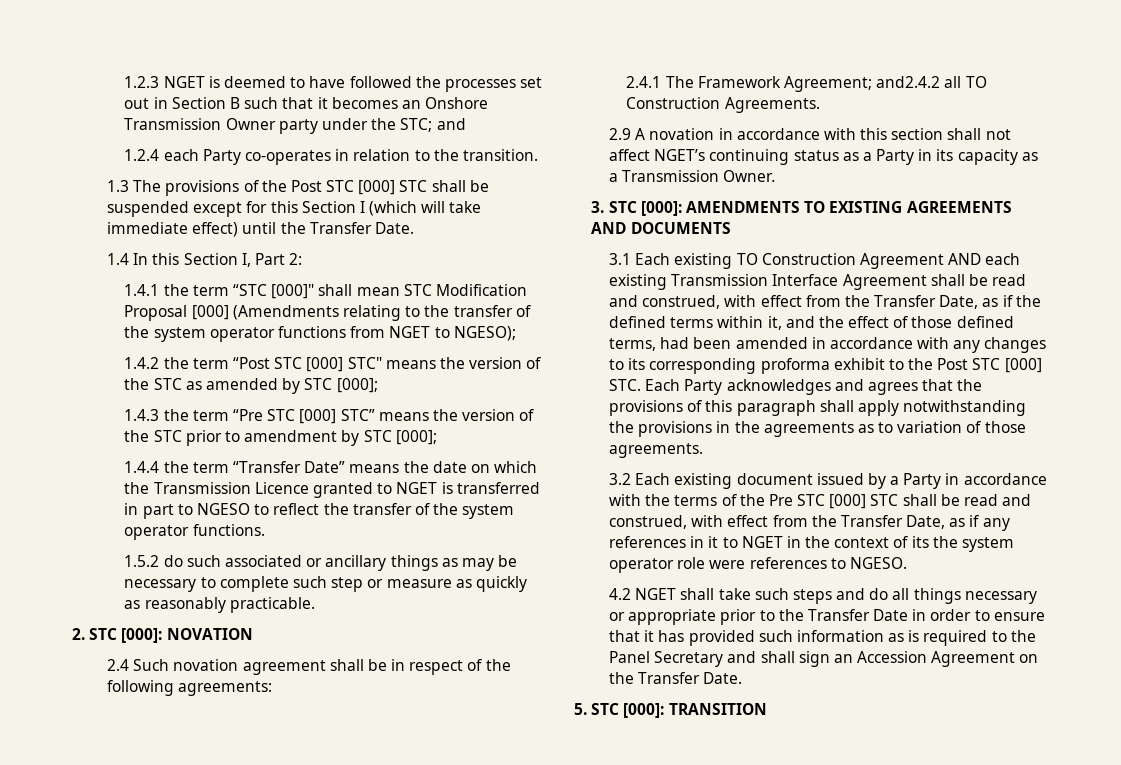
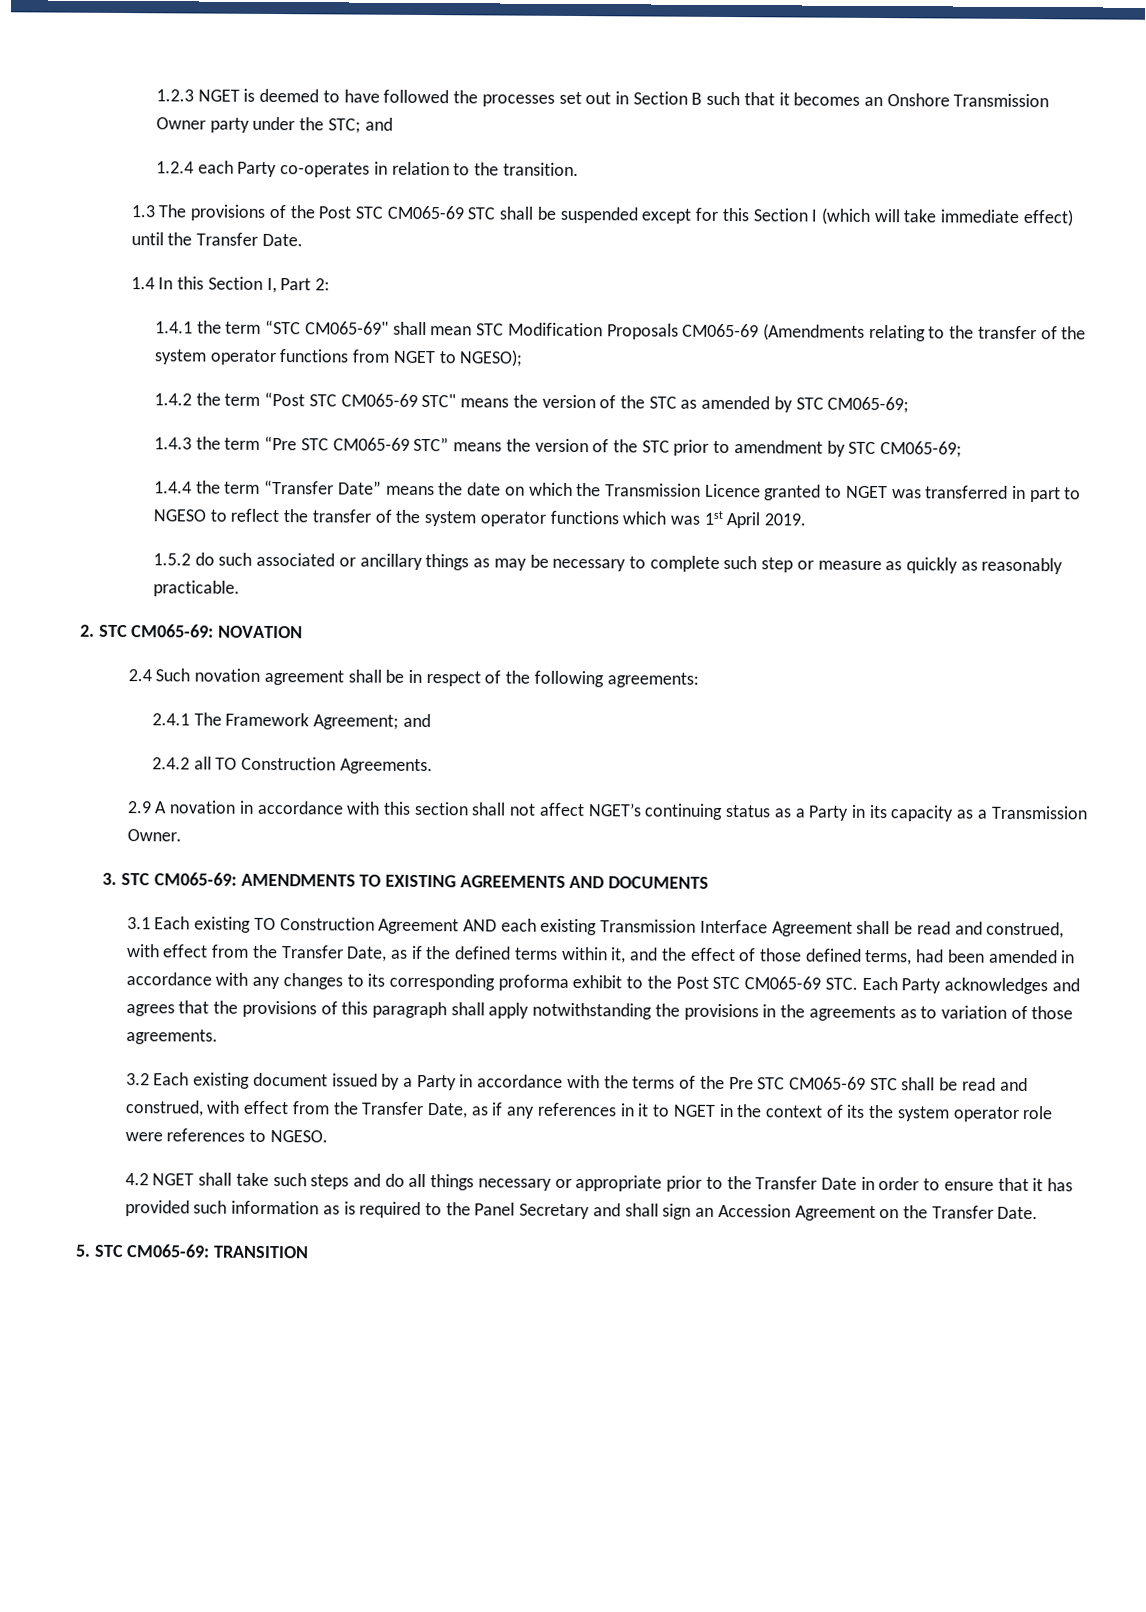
[358,180,396,195] [000] -> [386,205,464,220] CM065-69
[271,284,315,299] [000]" -> [304,321,389,335] CM065-69"
[124,305,229,321] Proposal [000] -> [606,323,760,340] Proposals CM065-69
[306,357,344,372] [000] -> [340,393,418,407] CM065-69
[336,378,378,393] [000]; -> [827,396,910,414] CM065-69;
[299,409,337,424] [000] -> [332,437,410,451] CM065-69
[395,430,437,445] [000]; -> [880,441,963,458] CM065-69;
[441,482,453,494] is -> [891,489,922,499] was
[192,524,265,536] functions. -> [549,510,807,529] functions which was 1st April 2019.
[121,628,163,643] [000]: -> [131,624,215,638] CM065-69:
[876,76,941,88] and2.4.2 -> [402,713,431,728] [151,757,190,770] and // 2.4.2
[640,201,682,216] [000]: -> [153,872,237,886] CM065-69:
[1004,358,1042,373] [000] -> [744,976,822,990] CM065-69
[829,494,867,509] [000] -> [788,1076,866,1090] CM065-69
[623,703,665,718] [000]: -> [126,1244,211,1258] CM065-69:

